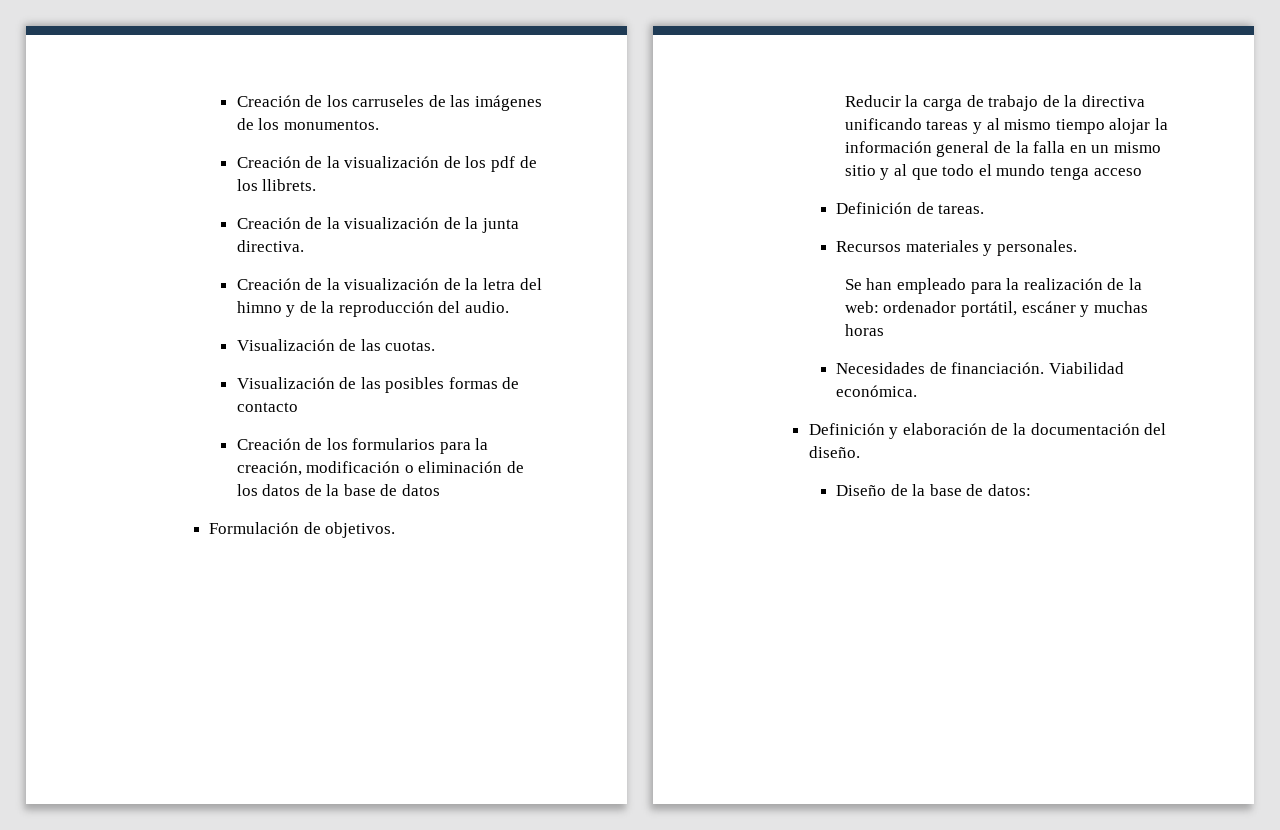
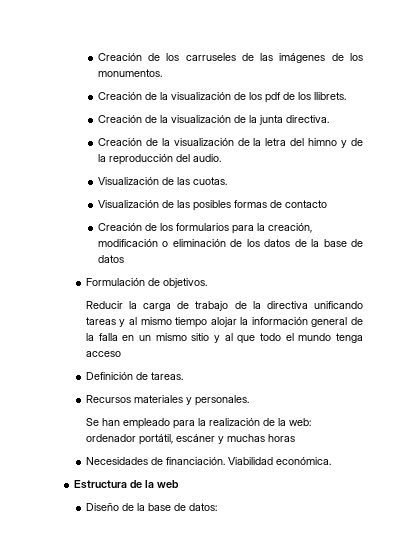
[808,423,1167,439] [808,446,860,458] Definición y elaboración de la documentación del diseño. -> [73,480,179,489] Estructura de la web

